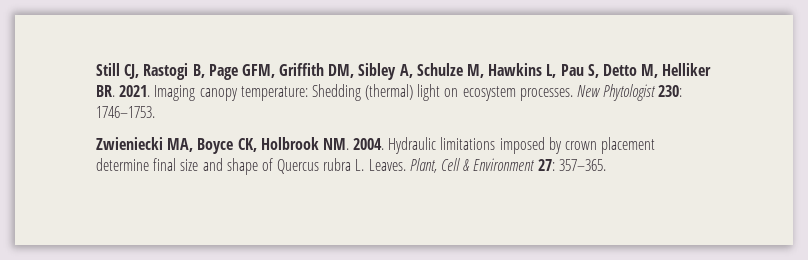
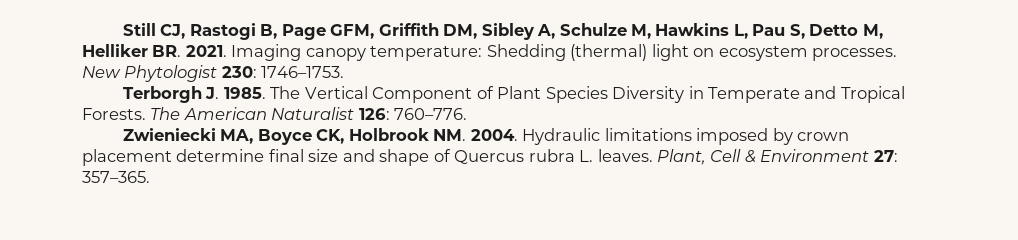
(155, 112) none -> [122,86,905,103] [82,107,468,120] // Terborgh J. 1985. The Vertical Component of Plant Species Diversity in Temperate and Tropical Forests. The American Naturalist 126: 760–776.
[368,159,406,171] Leaves. -> [597,149,653,162] leaves.

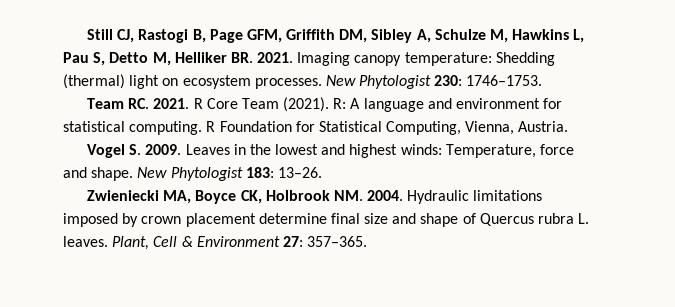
[122,86,905,103] [82,107,468,120] Terborgh J. 1985. The Vertical Component of Plant Species Diversity in Temperate and Tropical Forests. The American Naturalist 126: 760–776. -> [86,97,563,112] [63,121,569,135] [86,144,574,158] [63,167,322,181] Team RC. 2021. R Core Team (2021). R: A language and environment for statistical computing. R Foundation for Statistical Computing, Vienna, Austria. // Vogel S. 2009. Leaves in the lowest and highest winds: Temperature, force and shape. New Phytologist 183: 13–26.

